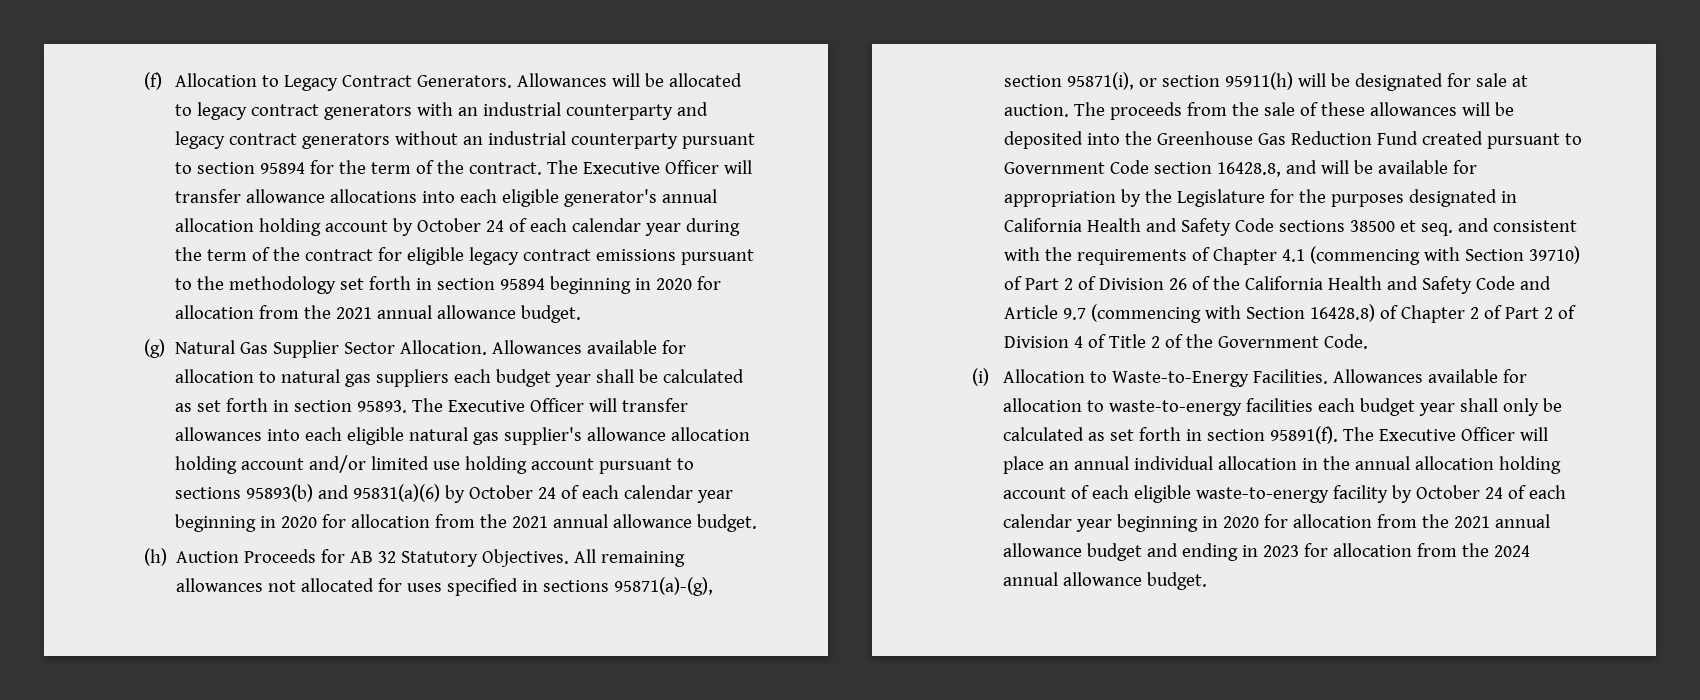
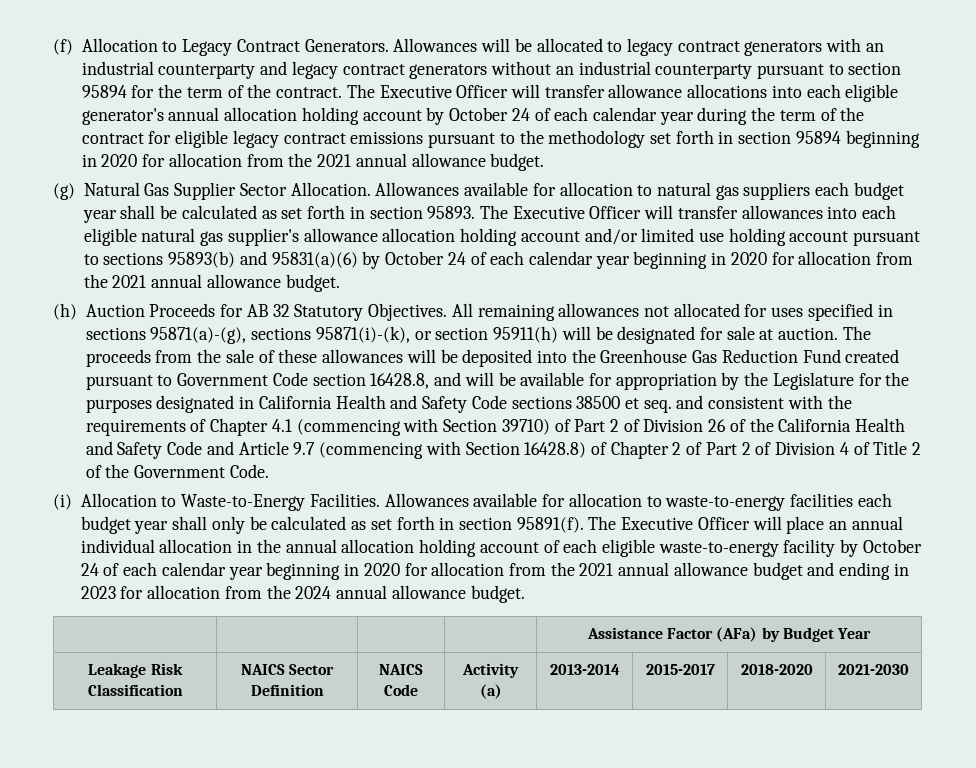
[1004,72,1135,90] section 95871(i), -> [251,326,410,343] sections 95871(i)-(k),
(1207, 581) none -> [586,627,872,642] [88,663,183,678] [87,684,183,696] [240,664,335,675] [250,684,324,696] [379,664,424,675] [384,684,419,696] [462,663,519,678] [479,684,502,699] [549,664,620,675] [645,664,715,675] [740,664,813,675] [838,664,909,675] // | | | | Assistance Factor (AFa) by Budget Year // Leakage Risk Classification | NAICS Sector Definition | NAICS Code | Activity (a) | 2013-2014 | 2015-2017 | 2018-2020 | 2021-2030

